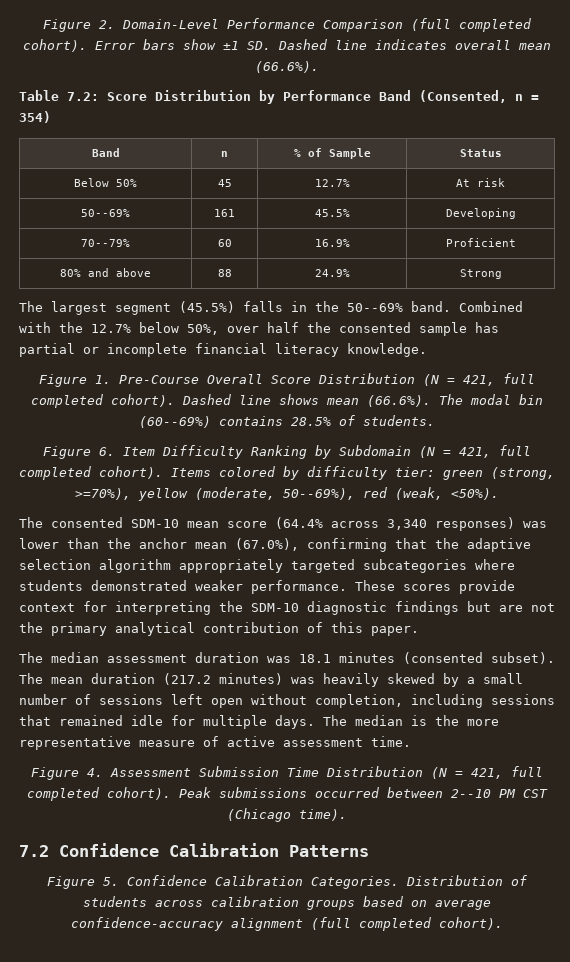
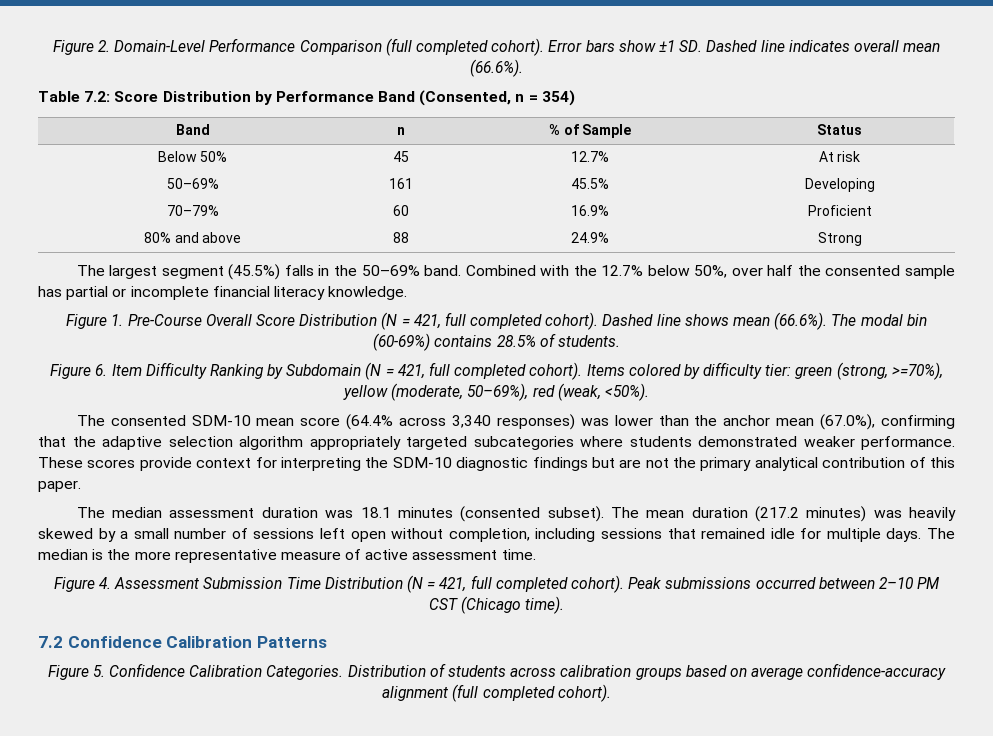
[81,209,130,217] 50--69% -> [166,178,219,189] 50–69%
[81,239,130,247] 70--79% -> [166,205,219,216] 70–79%
[347,303,403,312] 50--69% -> [361,265,420,276] 50–69%
[139,416,211,428] (60--69%) -> [373,333,431,351] (60-69%)
[283,488,355,500] 50--69%), -> [467,383,529,401] 50–69%),
[451,789,491,798] 2--10 -> [878,577,914,589] 2–10

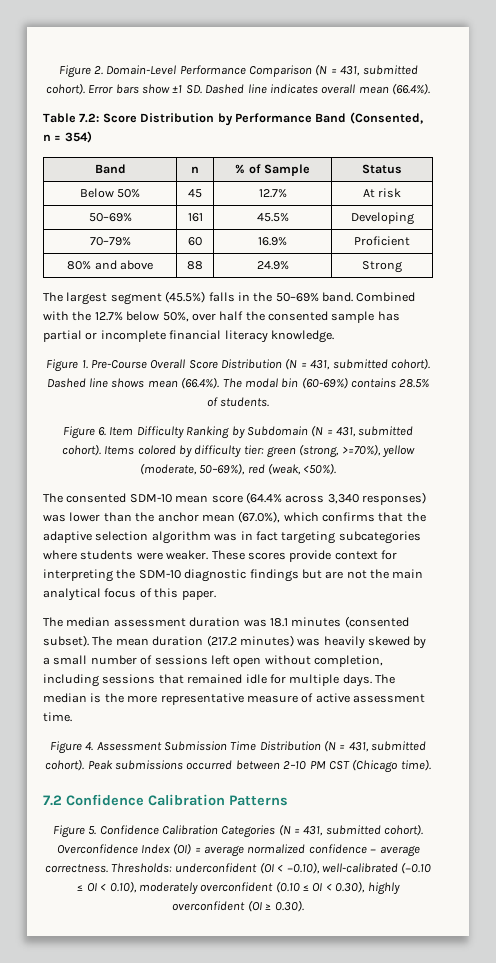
[385,38,489,56] (full completed -> [315,64,418,76] (N = 431, submitted
[470,59,523,77] (66.6%). -> [392,83,431,95] (66.4%).
[413,312,543,329] 421, full completed -> [310,359,388,370] 431, submitted
[774,312,828,330] (66.6%). -> [181,377,220,389] (66.4%).
[397,362,527,379] 421, full completed -> [336,426,414,437] 431, submitted
[880,415,955,429] confirming -> [283,512,375,522] which confirms
[309,436,955,450] appropriately targeted subcategories where students demonstrated weaker performance. -> [214,531,421,544] [43,550,209,560] was in fact targeting subcategories where students were weaker.
[700,457,906,471] primary analytical contribution -> [392,569,424,579] [43,588,137,601] main analytical focus
[439,575,568,592] 421, full completed -> [348,741,427,752] 431, submitted
[266,663,947,680] [382,684,611,702] Categories. Distribution of students across calibration groups based on average confidence-accuracy alignment (full completed cohort). -> [221,824,424,838] [56,843,420,857] [44,862,432,874] [77,881,400,895] [172,900,304,912] Categories (N = 431, submitted cohort). Overconfidence Index (OI) = average normalized confidence − average correctness. Thresholds: underconfident (OI < −0.10), well-calibrated (−0.10 ≤ OI < 0.10), moderately overconfident (0.10 ≤ OI < 0.30), highly overconfident (OI ≥ 0.30).

